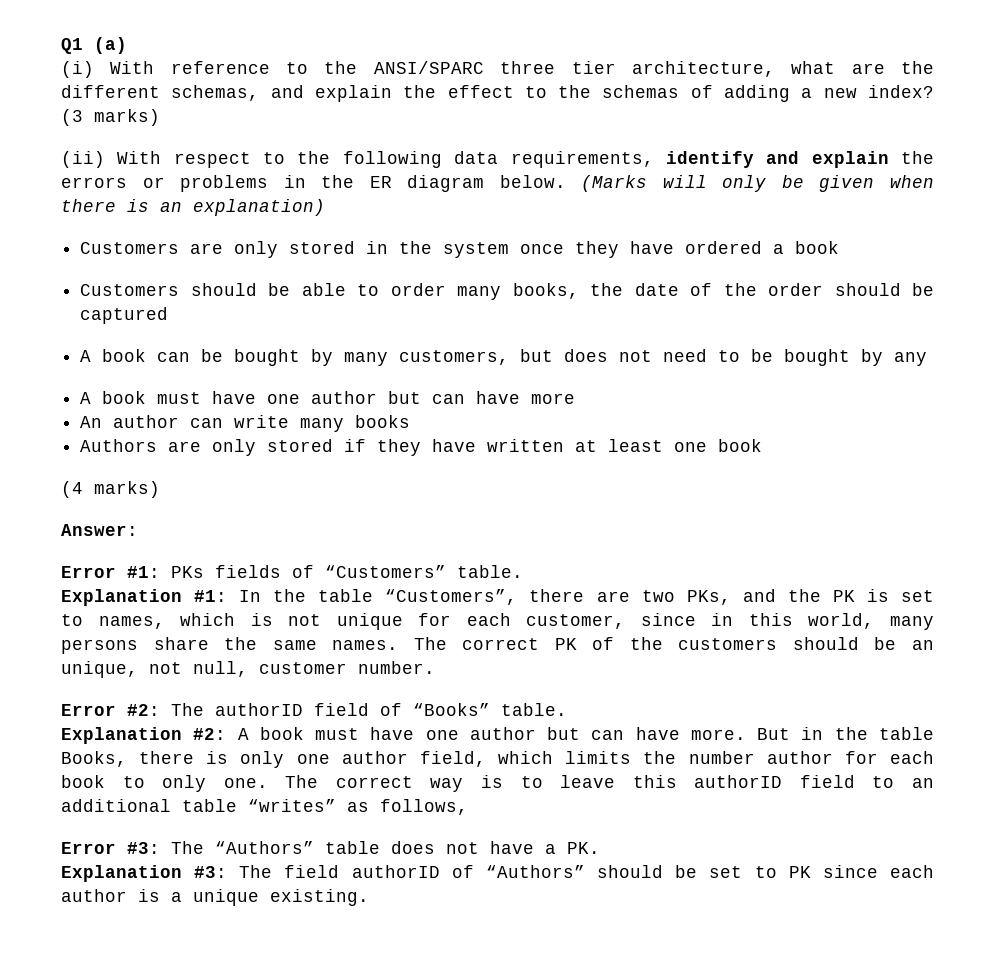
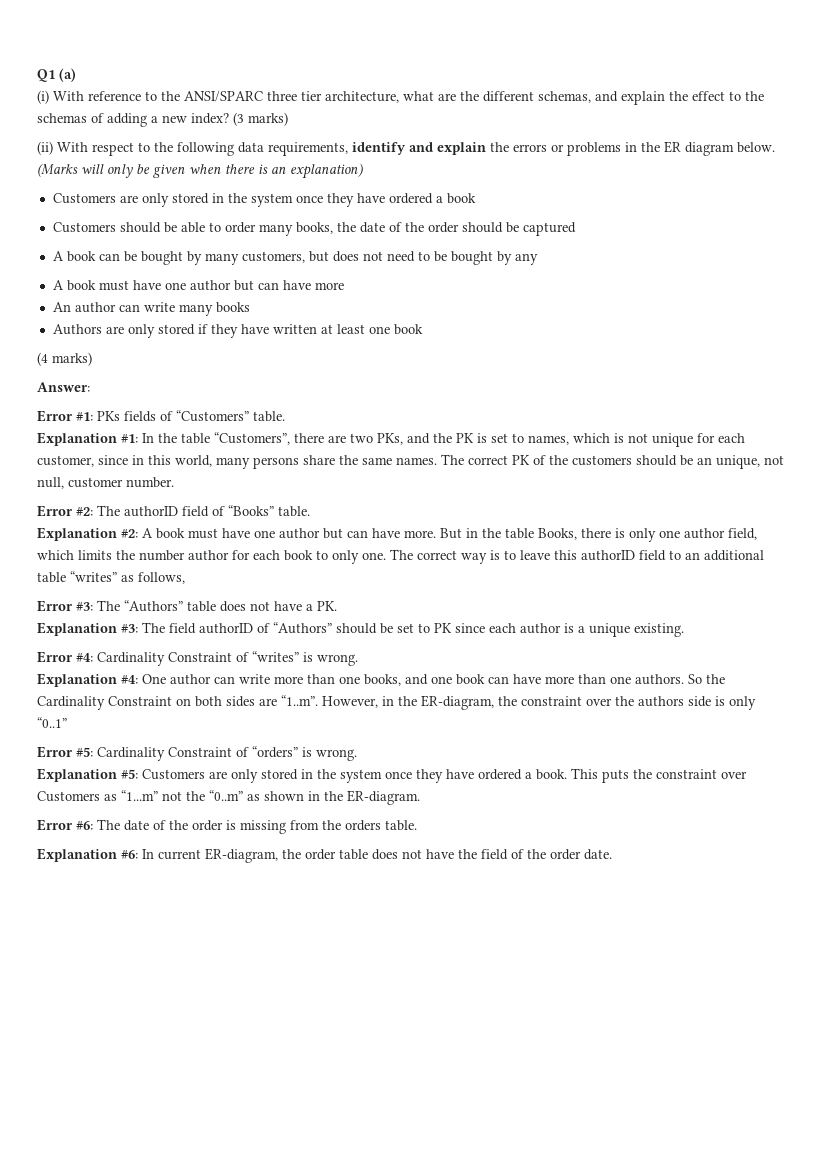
(369, 897) none -> [37,651,358,666] [37,673,725,687] [37,695,756,710] [37,717,67,728] [37,746,357,761] [37,768,747,783] [37,790,420,805] [37,819,417,834] [37,848,612,863] // Error #4: Cardinality Constraint of “writes” is wrong. // Explanation #4: One author can write more than one books, and one book can have more than one authors. So the Cardinality Constraint on both sides are “1..m”. However, in the ER-diagram, the constraint over the authors side is only “0..1” // Error #5: Cardinality Constraint of “orders” is wrong. // Explanation #5: Customers are only stored in the system once they have ordered a book. This puts the constraint over Customers as “1...m” not the “0..m” as shown in the ER-diagram. // Error #6: The date of the order is missing from the orders table. // Explanation #6: In current ER-diagram, the order table does not have the field of the order date.

